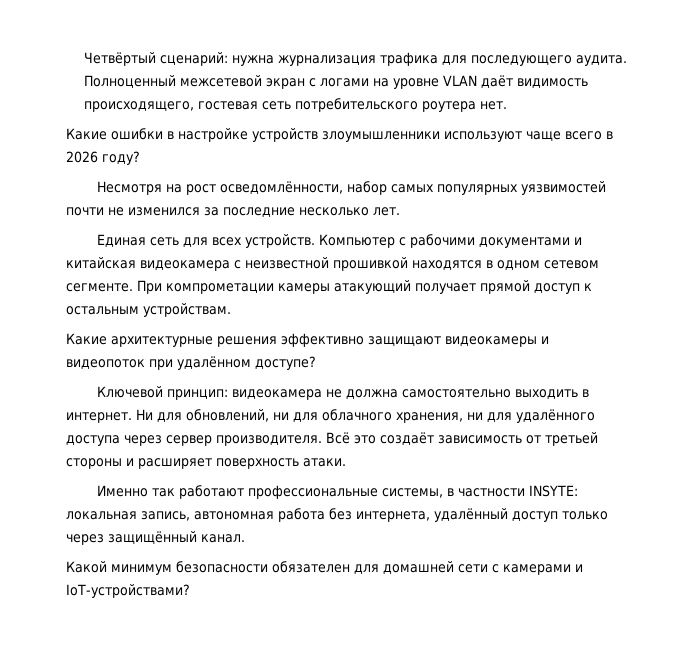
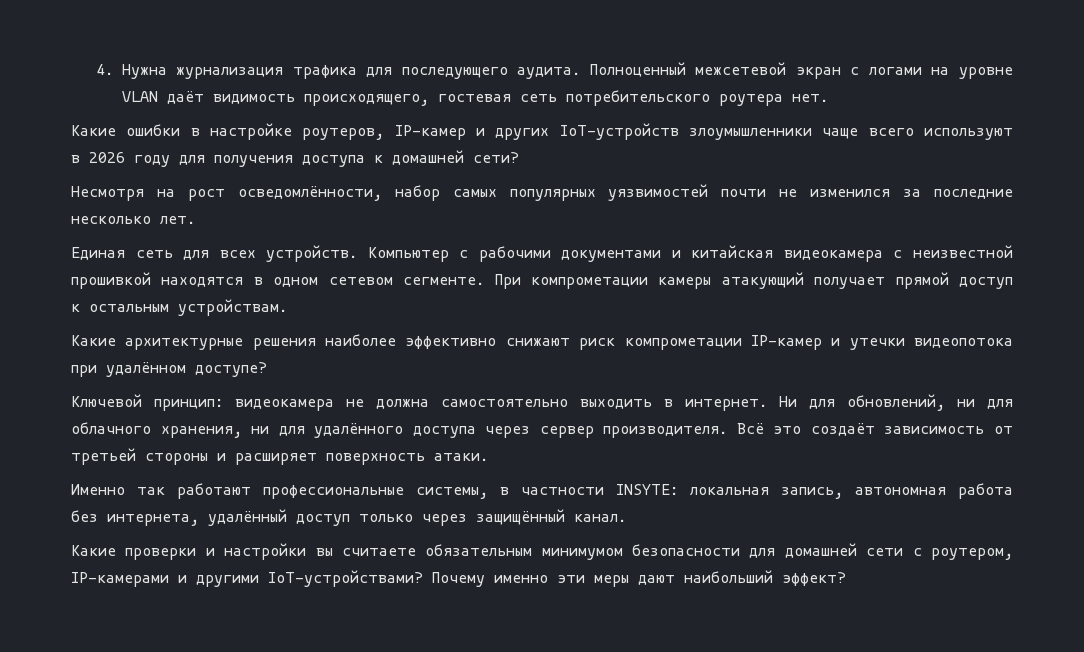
[83,52,274,66] Четвёртый сценарий: нужна -> [96,64,167,79] 4. Нужна
[252,128,522,142] устройств злоумышленники используют -> [302,123,812,140] роутеров, IP-камер и других IoT-устройств злоумышленники
(602, 135) none -> [924,128,1014,140] используют
[102,151,140,165] году? -> [134,150,519,167] году для получения доступа к домашней сети?
[281,333,549,347] [66,359,145,369] эффективно защищают видеокамеры и видеопоток -> [325,334,1014,350] наиболее эффективно снижают риск компрометации IP-камер и утечки видеопотока
[66,561,583,575] [66,584,190,598] Какой минимум безопасности обязателен для домашней сети с камерами и IoT-устройствами? -> [71,543,1013,560] [71,570,846,587] Какие проверки и настройки вы считаете обязательным минимумом безопасности для домашней сети с роутером, IP-камерами и другими IoT-устройствами? Почему именно эти меры дают наибольший эффект?

